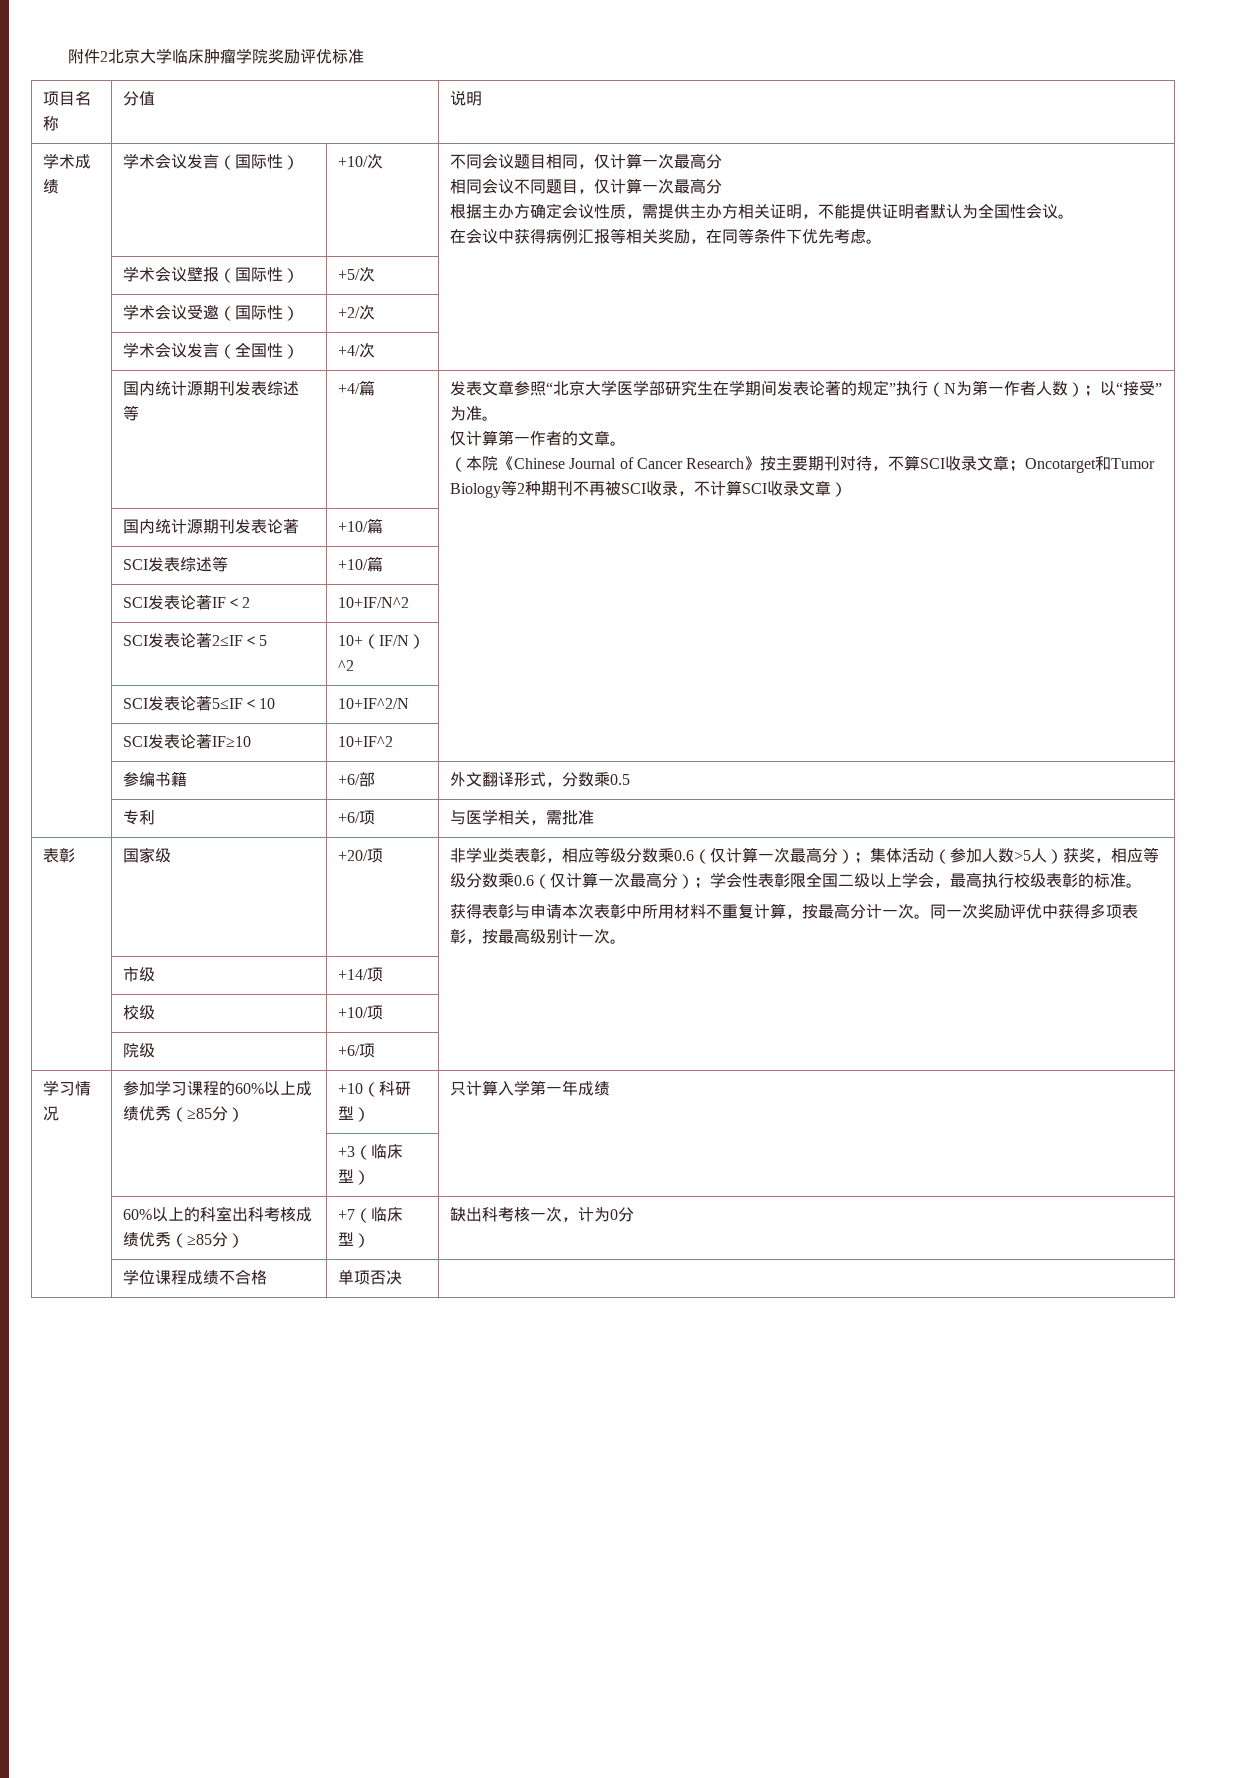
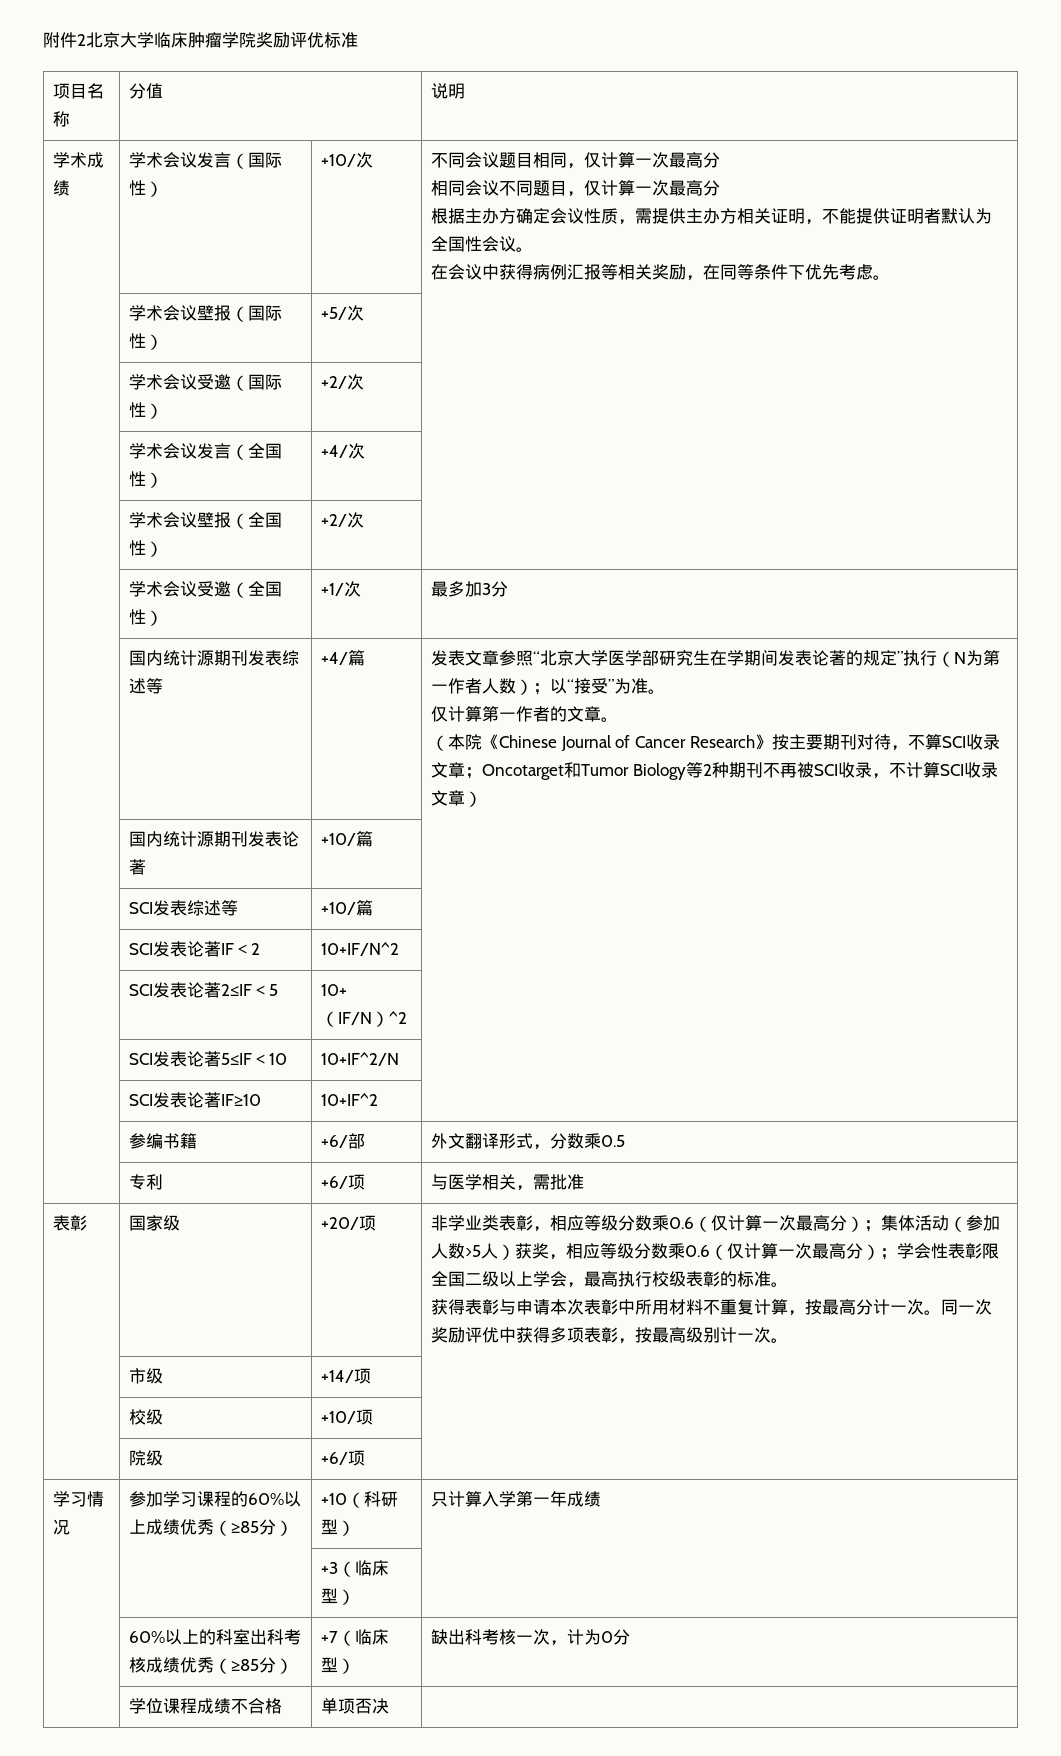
(376, 350) none -> [129,512,283,529] [129,540,164,557] [321,512,365,528] [129,581,283,598] [129,609,164,626] [321,581,362,597] [431,581,509,597] // | 学术会议壁报（全国性） | +2/次 | // | 学术会议受邀（全国性） | +1/次 | 最多加3分

